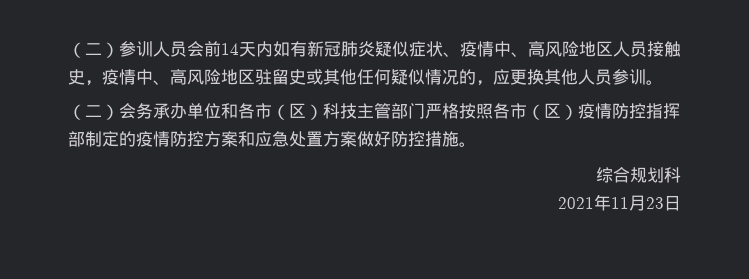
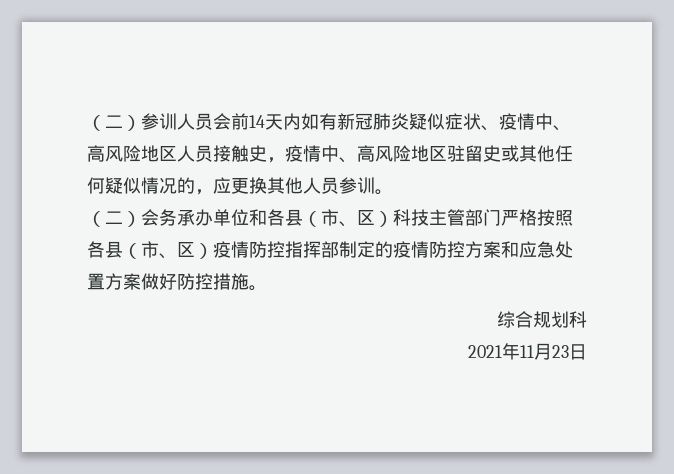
[255,103,289,120] 市（ -> [285,209,357,227] 县（市、
[510,103,544,120] 市（ -> [105,241,177,259] 县（市、

